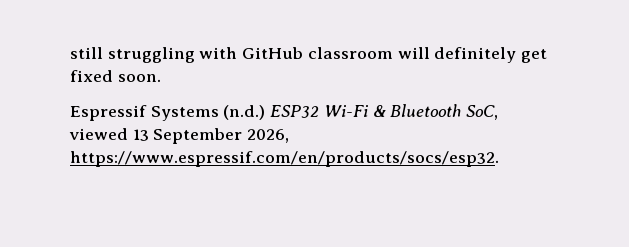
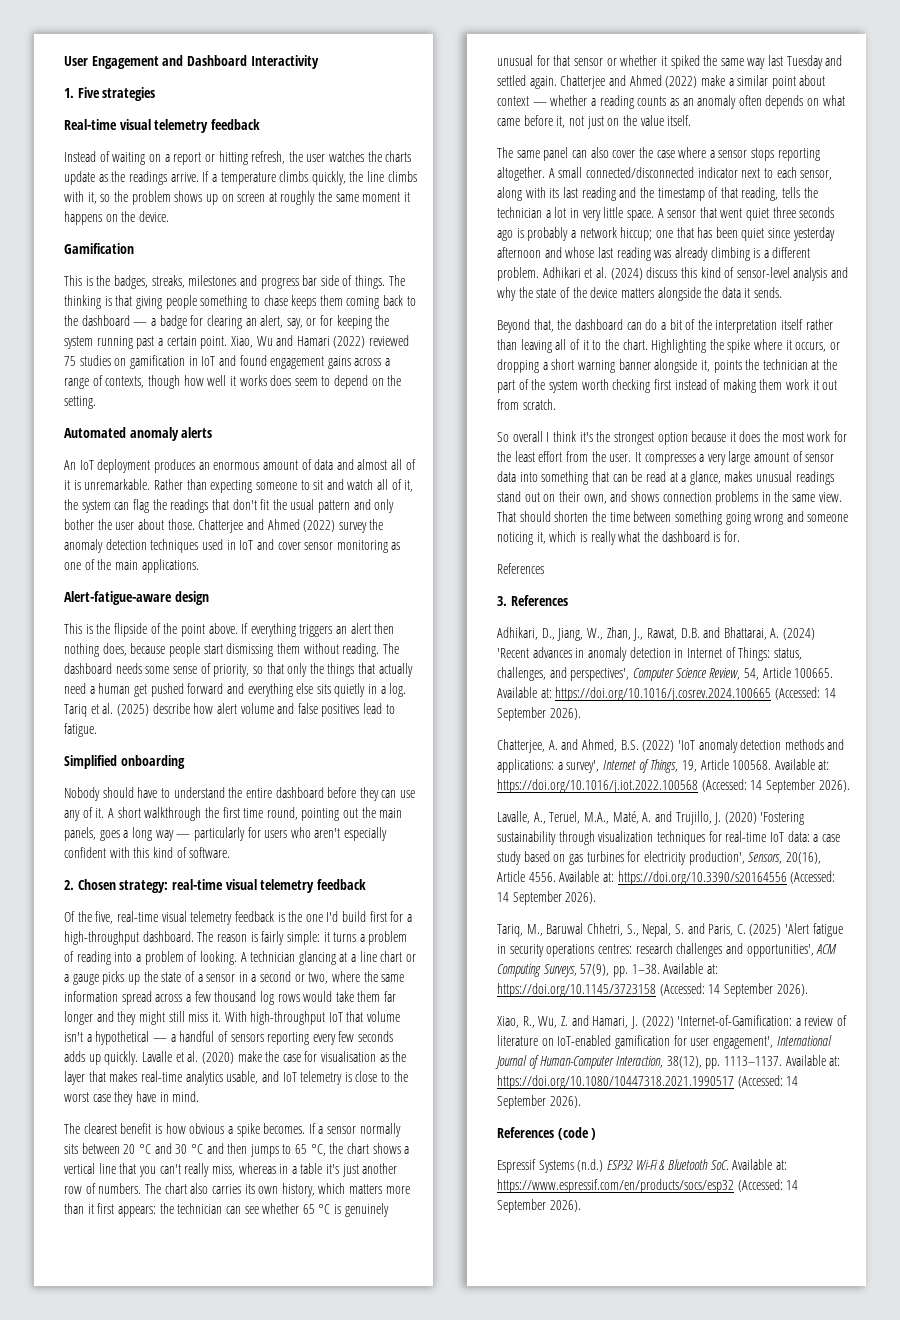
[70,47,548,63] [70,70,161,82] still struggling with GitHub classroom will definitely get fixed soon. -> [64,55,319,69] [64,87,156,101] [64,119,260,133] [64,151,412,165] [64,171,417,185] [64,191,411,205] [64,211,169,225] [64,243,134,254] [64,275,405,289] [64,295,416,309] [64,315,390,329] [64,335,410,349] [64,355,391,369] [64,375,402,389] [64,396,96,409] [64,427,213,441] [64,459,416,473] [64,479,414,493] [64,499,395,513] [64,519,384,533] [64,539,401,553] [64,559,199,573] [64,591,209,605] [64,623,395,637] [64,643,399,657] [64,663,413,677] [64,683,407,697] [64,703,395,717] [64,723,97,737] [64,755,185,769] [64,787,416,801] [64,807,403,821] [64,827,388,841] [64,847,231,858] [64,879,366,893] [64,911,413,925] [64,931,408,945] [64,951,417,965] [64,971,405,985] [64,991,397,1005] [64,1011,401,1025] [64,1031,394,1045] [64,1051,407,1065] [64,1071,408,1085] [64,1091,200,1105] [64,1123,401,1137] [64,1143,410,1157] [64,1163,398,1177] [64,1183,410,1197] [64,1203,389,1217] [497,55,843,69] [497,75,826,89] [497,95,845,109] [497,115,692,129] [497,147,820,161] [497,167,833,181] [497,187,818,201] [497,207,835,221] [497,227,835,241] [497,247,811,261] [497,267,849,281] [497,287,783,301] [497,319,833,333] [497,339,841,353] [497,359,838,373] [497,379,838,393] [497,399,556,410] [497,431,848,445] [497,451,835,465] [497,471,834,485] [497,491,842,505] [497,511,849,525] [497,531,740,545] [497,563,544,574] [497,595,568,606] [497,627,816,641] [497,647,802,661] [497,667,834,681] [497,687,836,701] [497,707,581,721] [497,739,845,753] [497,759,830,773] [497,779,850,793] [497,811,805,825] [497,831,840,845] [497,851,821,865] [497,871,836,885] [497,891,597,905] [497,923,843,937] [497,943,838,957] [497,963,718,977] [497,983,808,997] [497,1015,848,1029] [497,1035,832,1049] [495,1055,841,1069] [497,1075,799,1089] [497,1095,581,1109] [497,1127,597,1140] User Engagement and Dashboard Interactivity // 1. Five strategies // Real-time visual telemetry feedback // Instead of waiting on a report or hitting refresh, the user watches the charts update as the readings arrive. If a temperature climbs quickly, the line climbs with it, so the problem shows up on screen at roughly the same moment it happens on the device. // Gamification // This is the badges, streaks, milestones and progress bar side of things. The thinking is that giving people something to chase keeps them coming back to the dashboard — a badge for clearing an alert, say, or for keeping the system running past a certain point. Xiao, Wu and Hamari (2022) reviewed 75 studies on gamification in IoT and found engagement gains across a range of contexts, though how well it works does seem to depend on the setting. // Automated anomaly alerts // An IoT deployment produces an enormous amount of data and almost all of it is unremarkable. Rather than expecting someone to sit and watch all of it, the system can flag the readings that don't fit the usual pattern and only bother the user about those. Chatterjee and Ahmed (2022) survey the anomaly detection techniques used in IoT and cover sensor monitoring as one of the main applications. // Alert-fatigue-aware design // This is the flipside of the point above. If everything triggers an alert then nothing does, because people start dismissing them without reading. The dashboard needs some sense of priority, so that only the things that actually need a human get pushed forward and everything else sits quietly in a log. Tariq et al. (2025) describe how alert volume and false positives lead to fatigue. // Simplified onboarding // Nobody should have to understand the entire dashboard before they can use any of it. A short walkthrough the first time round, pointing out the main panels, goes a long way — particularly for users who aren't especially confident with this kind of software. // 2. Chosen strategy: real-time visual telemetry feedback // Of the five, real-time visual telemetry feedback is the one I'd build first for a high-throughput dashboard. The reason is fairly simple: it turns a problem of reading into a problem of looking. A technician glancing at a line chart or a gauge picks up the state of a sensor in a second or two, where the same information spread across a few thousand log rows would take them far longer and they might still miss it. With high-throughput IoT that volume isn't a hypothetical — a handful of sensors reporting every few seconds adds up quickly. Lavalle et al. (2020) make the case for visualisation as the layer that makes real-time analytics usable, and IoT telemetry is close to the worst case they have in mind. // The clearest benefit is how obvious a spike becomes. If a sensor normally sits between 20 °C and 30 °C and then jumps to 65 °C, the chart shows a vertical line that you can't really miss, whereas in a table it's just another row of numbers. The chart also carries its own history, which matters more than it first appears: the technician can see whether 65 °C is genuinely unusual for that sensor or whether it spiked the same way last Tuesday and settled again. Chatterjee and Ahmed (2022) make a similar point about context — whether a reading counts as an anomaly often depends on what came before it, not just on the value itself. // The same panel can also cover the case where a sensor stops reporting altogether. A small connected/disconnected indicator next to each sensor, along with its last reading and the timestamp of that reading, tells the technician a lot in very little space. A sensor that went quiet three seconds ago is probably a network hiccup; one that has been quiet since yesterday afternoon and whose last reading was already climbing is a different problem. Adhikari et al. (2024) discuss this kind of sensor-level analysis and why the state of the device matters alongside the data it sends. // Beyond that, the dashboard can do a bit of the interpretation itself rather than leaving all of it to the chart. Highlighting the spike where it occurs, or dropping a short warning banner alongside it, points the technician at the part of the system worth checking first instead of making them work it out from scratch. // So overall I think it's the strongest option because it does the most work for the least effort from the user. It compresses a very large amount of sensor data into something that can be read at a glance, makes unusual readings stand out on their own, and shows connection problems in the same view. That should shorten the time between something going wrong and someone noticing it, which is really what the dashboard is for. // References // 3. References // Adhikari, D., Jiang, W., Zhan, J., Rawat, D.B. and Bhattarai, A. (2024) 'Recent advances in anomaly detection in Internet of Things: status, challenges, and perspectives', Computer Science Review, 54, Article 100665. Available at: https://doi.org/10.1016/j.cosrev.2024.100665 (Accessed: 14 September 2026). // Chatterjee, A. and Ahmed, B.S. (2022) 'IoT anomaly detection methods and applications: a survey', Internet of Things, 19, Article 100568. Available at: https://doi.org/10.1016/j.iot.2022.100568 (Accessed: 14 September 2026). // Lavalle, A., Teruel, M.A., Maté, A. and Trujillo, J. (2020) 'Fostering sustainability through visualization techniques for real-time IoT data: a case study based on gas turbines for electricity production', Sensors, 20(16), Article 4556. Available at: https://doi.org/10.3390/s20164556 (Accessed: 14 September 2026). // Tariq, M., Baruwal Chhetri, S., Nepal, S. and Paris, C. (2025) 'Alert fatigue in security operations centres: research challenges and opportunities', ACM Computing Surveys, 57(9), pp. 1–38. Available at: https://doi.org/10.1145/3723158 (Accessed: 14 September 2026). // Xiao, R., Wu, Z. and Hamari, J. (2022) 'Internet-of-Gamification: a review of literature on IoT-enabled gamification for user engagement', International Journal of Human-Computer Interaction, 38(12), pp. 1113–1137. Available at: https://doi.org/10.1080/10447318.2021.1990517 (Accessed: 14 September 2026). // References (code )
[466,105,499,120] [69,128,290,144] [70,151,499,167] SoC, viewed 13 September 2026, https://www.espressif.com/en/products/socs/esp32. -> [710,1159,787,1170] [497,1179,799,1193] [497,1199,581,1213] SoC. Available at: https://www.espressif.com/en/products/socs/esp32 (Accessed: 14 September 2026).

